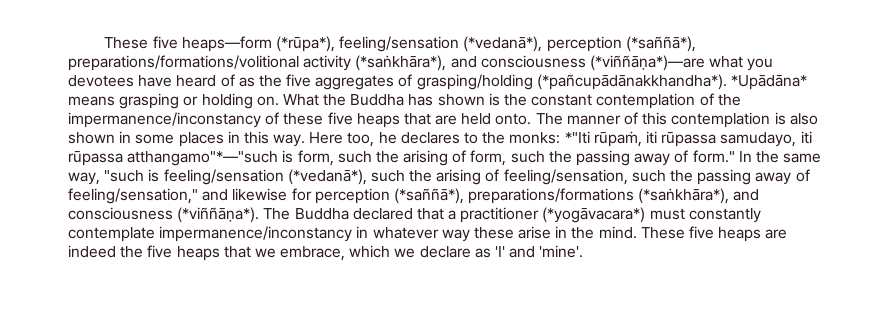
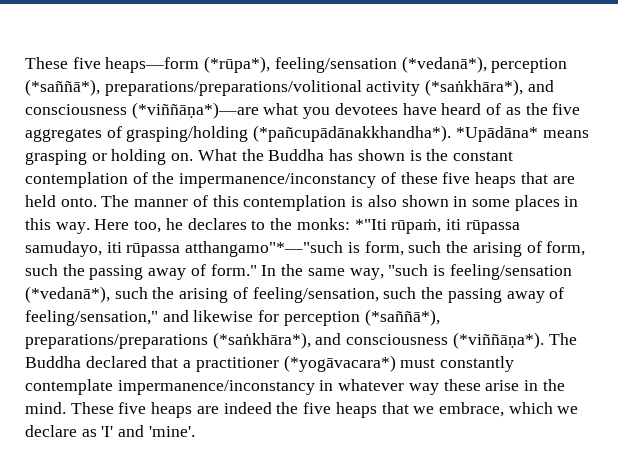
[68,55,299,71] preparations/formations/volitional -> [104,80,362,96] preparations/preparations/volitional
[468,188,635,204] preparations/formations -> [25,334,208,349] preparations/preparations

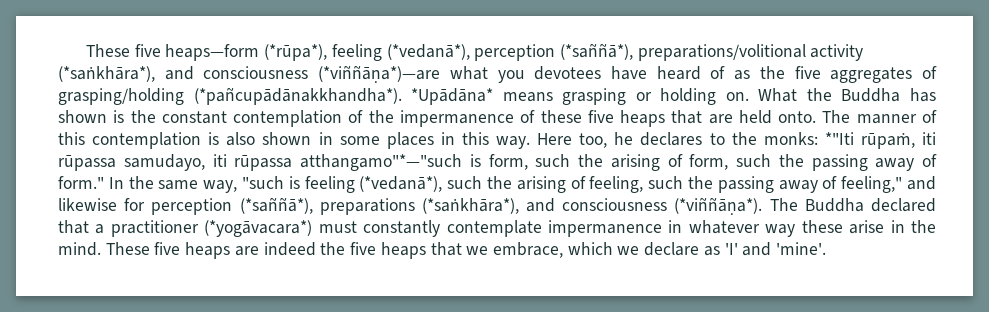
[274,57,397,73] feeling/sensation -> [331,44,382,61] feeling
[104,80,362,96] preparations/preparations/volitional -> [637,44,806,61] preparations/volitional
[179,173,377,188] impermanence/inconstancy -> [399,110,514,127] impermanence
[449,264,572,280] feeling/sensation -> [304,176,355,193] feeling
[252,287,565,303] [25,310,158,326] feeling/sensation, such the passing away of feeling/sensation," -> [589,176,903,193] feeling, such the passing away of feeling,"
[25,334,208,349] preparations/preparations -> [319,198,415,215] preparations
[117,380,315,395] impermanence/inconstancy -> [548,220,662,237] impermanence

